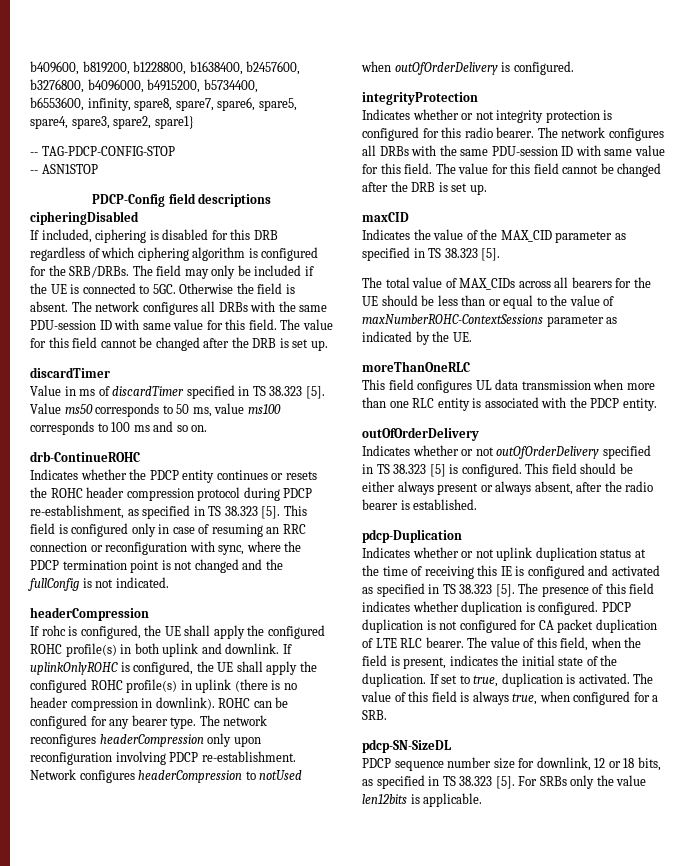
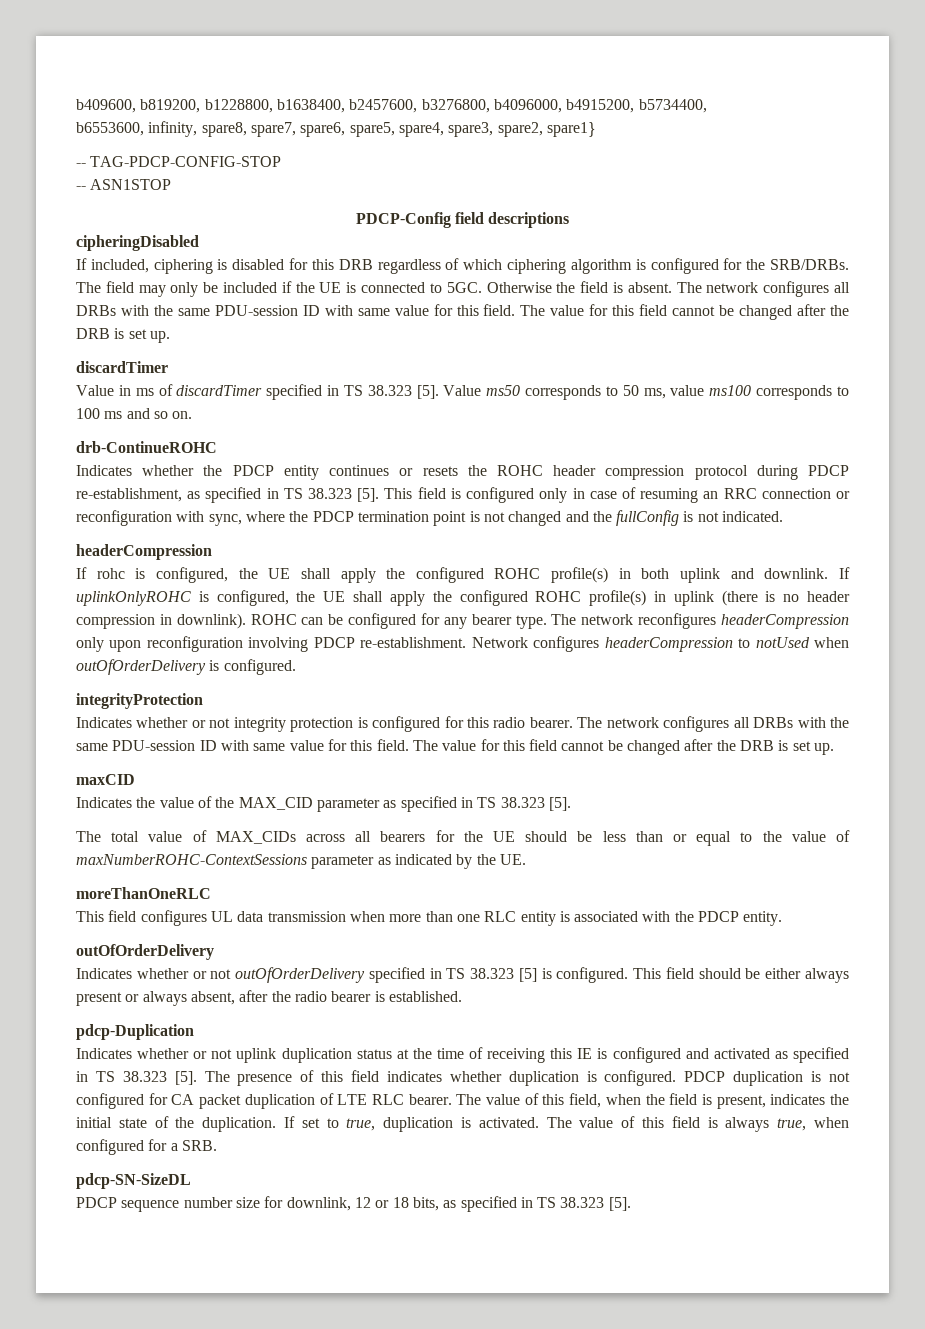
[518,775,647,789] [362,793,483,807] For SRBs only the value len12bits is applicable. -> (631, 1204) none

